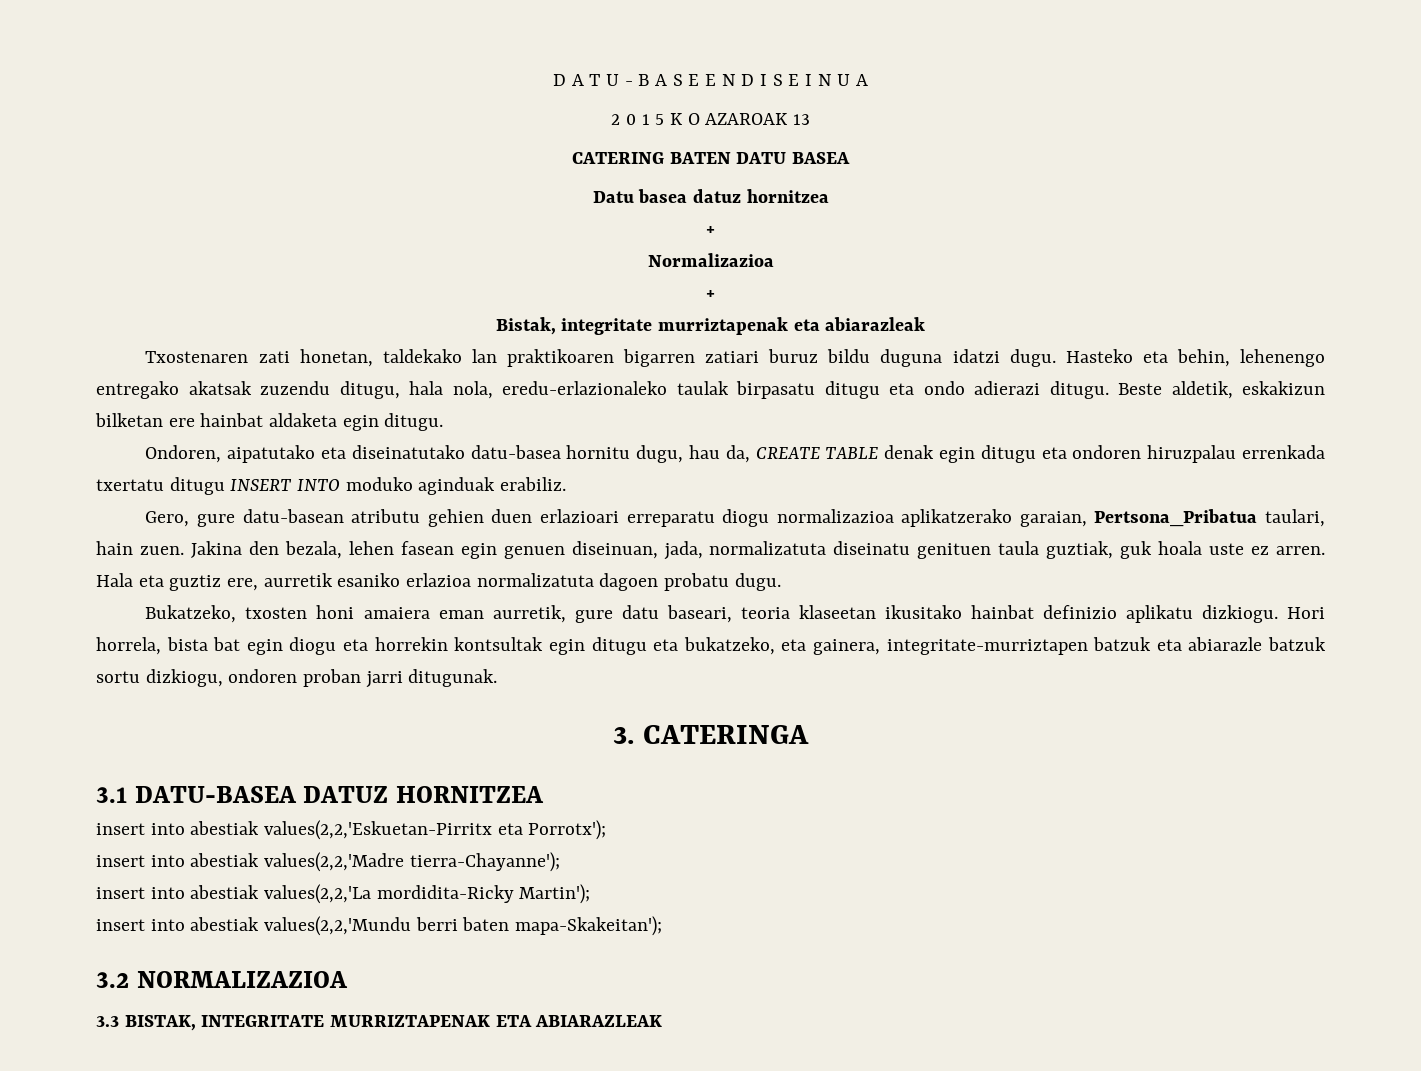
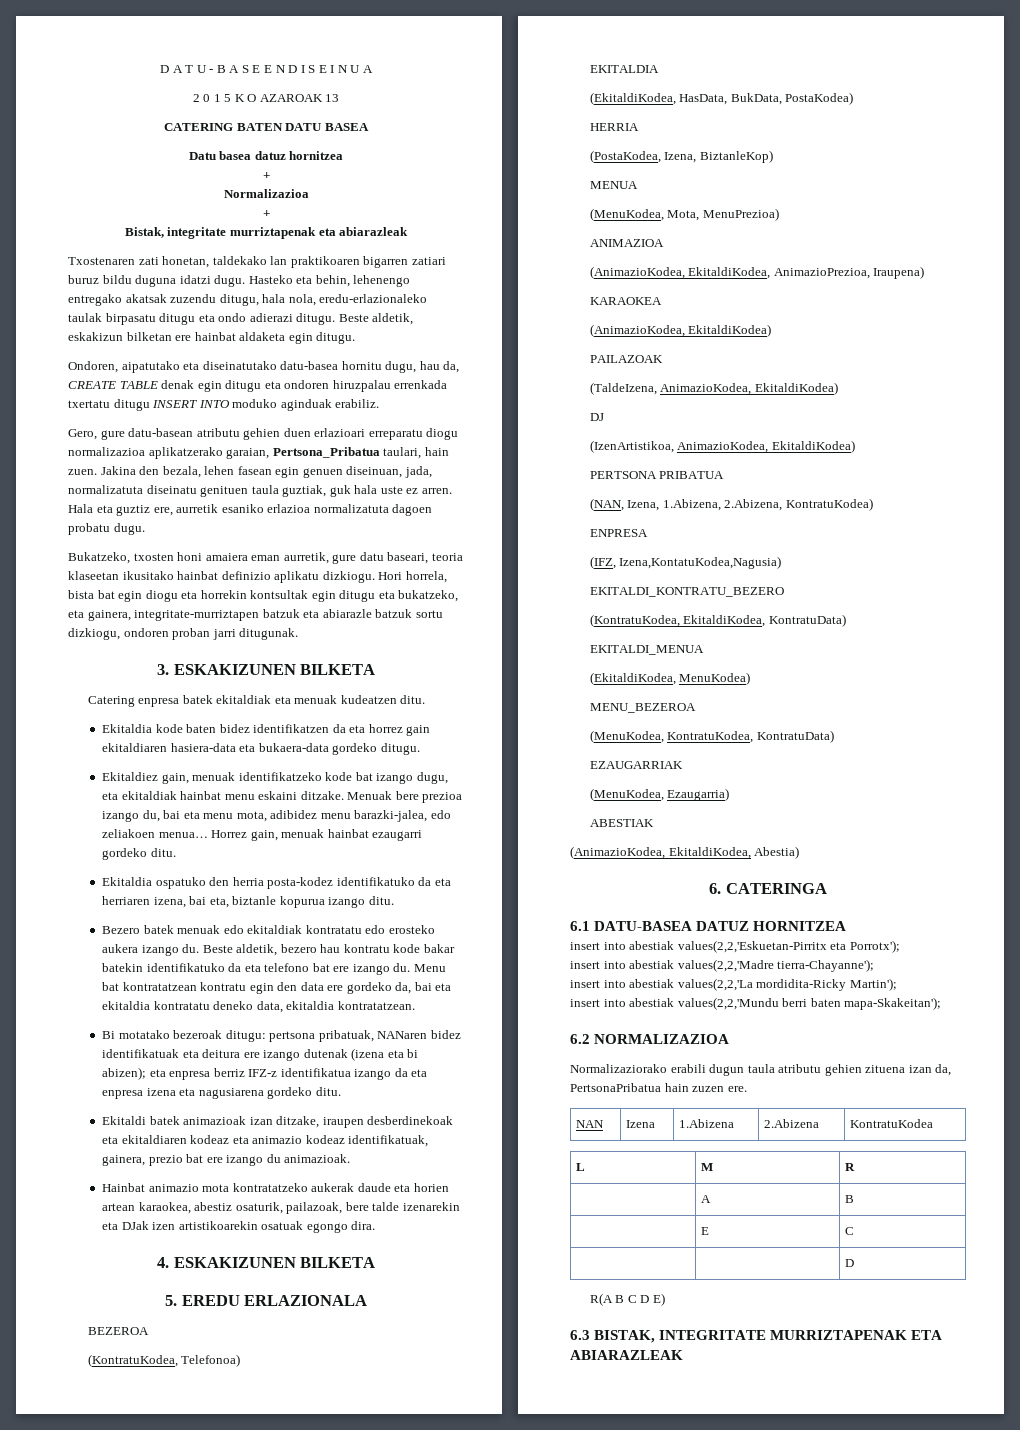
[1158,541,1203,555] hoala -> [354,485,378,494] hala
(635, 735) none -> [173,664,375,675] [87,695,426,707] [102,724,431,736] [102,743,420,755] [102,772,448,784] [102,791,463,803] [102,810,451,822] [102,829,423,841] [102,848,176,860] [102,877,451,889] [102,896,394,908] [102,925,435,934] [102,944,455,956] [102,963,446,975] [102,982,452,994] [102,1001,415,1013] [102,1030,461,1042] [102,1048,419,1061] [102,1067,428,1080] [102,1087,341,1099] [102,1116,454,1128] [102,1135,429,1147] [102,1154,351,1166] [102,1183,449,1192] [102,1202,460,1214] [102,1221,376,1233] [157,1257,375,1268] [165,1295,367,1306] [87,1327,149,1335] [87,1354,241,1367] [589,65,659,73] [589,92,854,105] [589,123,639,131] [589,150,773,163] [589,181,638,189] [589,208,779,221] [589,239,664,247] [589,266,925,279] [589,297,662,305] [589,324,772,337] [589,355,663,363] [589,382,838,395] [589,413,604,421] [589,440,855,453] [589,471,725,479] [589,498,873,511] [589,529,648,537] [589,556,782,569] [589,587,784,597] [589,614,846,627] [589,645,704,655] [589,672,751,685] [589,703,696,713] [589,730,834,743] [589,761,683,769] [589,788,730,801] [589,819,654,827] [570,846,800,859] [709,883,722,894] ESKAKIZUNEN BILKETA // Catering enpresa batek ekitaldiak eta menuak kudeatzen ditu. // Ekitaldia kode baten bidez identifikatzen da eta horrez gain ekitaldiaren hasiera-data eta bukaera-data gordeko ditugu. // Ekitaldiez gain, menuak identifikatzeko kode bat izango dugu, eta ekitaldiak hainbat menu eskaini ditzake. Menuak bere prezioa izango du, bai eta menu mota, adibidez menu barazki-jalea, edo zeliakoen menua… Horrez gain, menuak hainbat ezaugarri gordeko ditu. // Ekitaldia ospatuko den herria posta-kodez identifikatuko da eta herriaren izena, bai eta, biztanle kopurua izango ditu. // Bezero batek menuak edo ekitaldiak kontratatu edo erosteko aukera izango du. Beste aldetik, bezero hau kontratu kode bakar batekin identifikatuko da eta telefono bat ere izango du. Menu bat kontratatzean kontratu egin den data ere gordeko da, bai eta ekitaldia kontratatu deneko data, ekitaldia kontratatzean. // Bi motatako bezeroak ditugu: pertsona pribatuak, NANaren bidez identifikatuak eta deitura ere izango dutenak (izena eta bi abizen); eta enpresa berriz IFZ-z identifikatua izango da eta enpresa izena eta nagusiarena gordeko ditu. // Ekitaldi batek animazioak izan ditzake, iraupen desberdinekoak eta ekitaldiaren kodeaz eta animazio kodeaz identifikatuak, gainera, prezio bat ere izango du animazioak. // Hainbat animazio mota kontratatzeko aukerak daude eta horien artean karaokea, abestiz osaturik, pailazoak, bere talde izenarekin eta DJak izen artistikoarekin osatuak egongo dira. // 4. ESKAKIZUNEN BILKETA // 5. EREDU ERLAZIONALA // BEZEROA // (KontratuKodea, Telefonoa) // EKITALDIA // (EkitaldiKodea, HasData, BukData, PostaKodea) // HERRIA // (PostaKodea, Izena, BiztanleKop) // MENUA // (MenuKodea, Mota, MenuPrezioa) // ANIMAZIOA // (AnimazioKodea, EkitaldiKodea, AnimazioPrezioa, Iraupena) // KARAOKEA // (AnimazioKodea, EkitaldiKodea) // PAILAZOAK // (TaldeIzena, AnimazioKodea, EkitaldiKodea) // DJ // (IzenArtistikoa, AnimazioKodea, EkitaldiKodea) // PERTSONA PRIBATUA // (NAN, Izena, 1.Abizena, 2.Abizena, KontratuKodea) // ENPRESA // (IFZ, Izena,KontatuKodea,Nagusia) // EKITALDI_KONTRATU_BEZERO // (KontratuKodea, EkitaldiKodea, KontratuData) // EKITALDI_MENUA // (EkitaldiKodea, MenuKodea) // MENU_BEZEROA // (MenuKodea, KontratuKodea, KontratuData) // EZAUGARRIAK // (MenuKodea, Ezaugarria) // ABESTIAK // (AnimazioKodea, EkitaldiKodea, Abestia) // 6.
[96,787,127,803] 3.1 -> [570,921,590,931] 6.1
[96,972,129,988] 3.2 -> [570,1034,590,1044] 6.2
[96,1016,119,1027] 3.3 -> [570,1064,952,1076] [570,1083,747,1092] [575,1120,604,1128] [625,1120,655,1128] [678,1119,734,1128] [763,1119,819,1128] [849,1119,933,1128] [575,1163,585,1171] [700,1163,713,1171] [844,1163,855,1171] [700,1195,711,1203] [844,1195,854,1203] [700,1227,709,1235] [844,1227,854,1235] [844,1259,854,1267] [589,1293,665,1306] [570,1330,590,1340] Normalizaziorako erabili dugun taula atributu gehien zituena izan da, PertsonaPribatua hain zuzen ere. // NAN | Izena | 1.Abizena | 2.Abizena | KontratuKodea // L | M | R // | A | B // | E | C // | | D // R(A B C D E) // 6.3

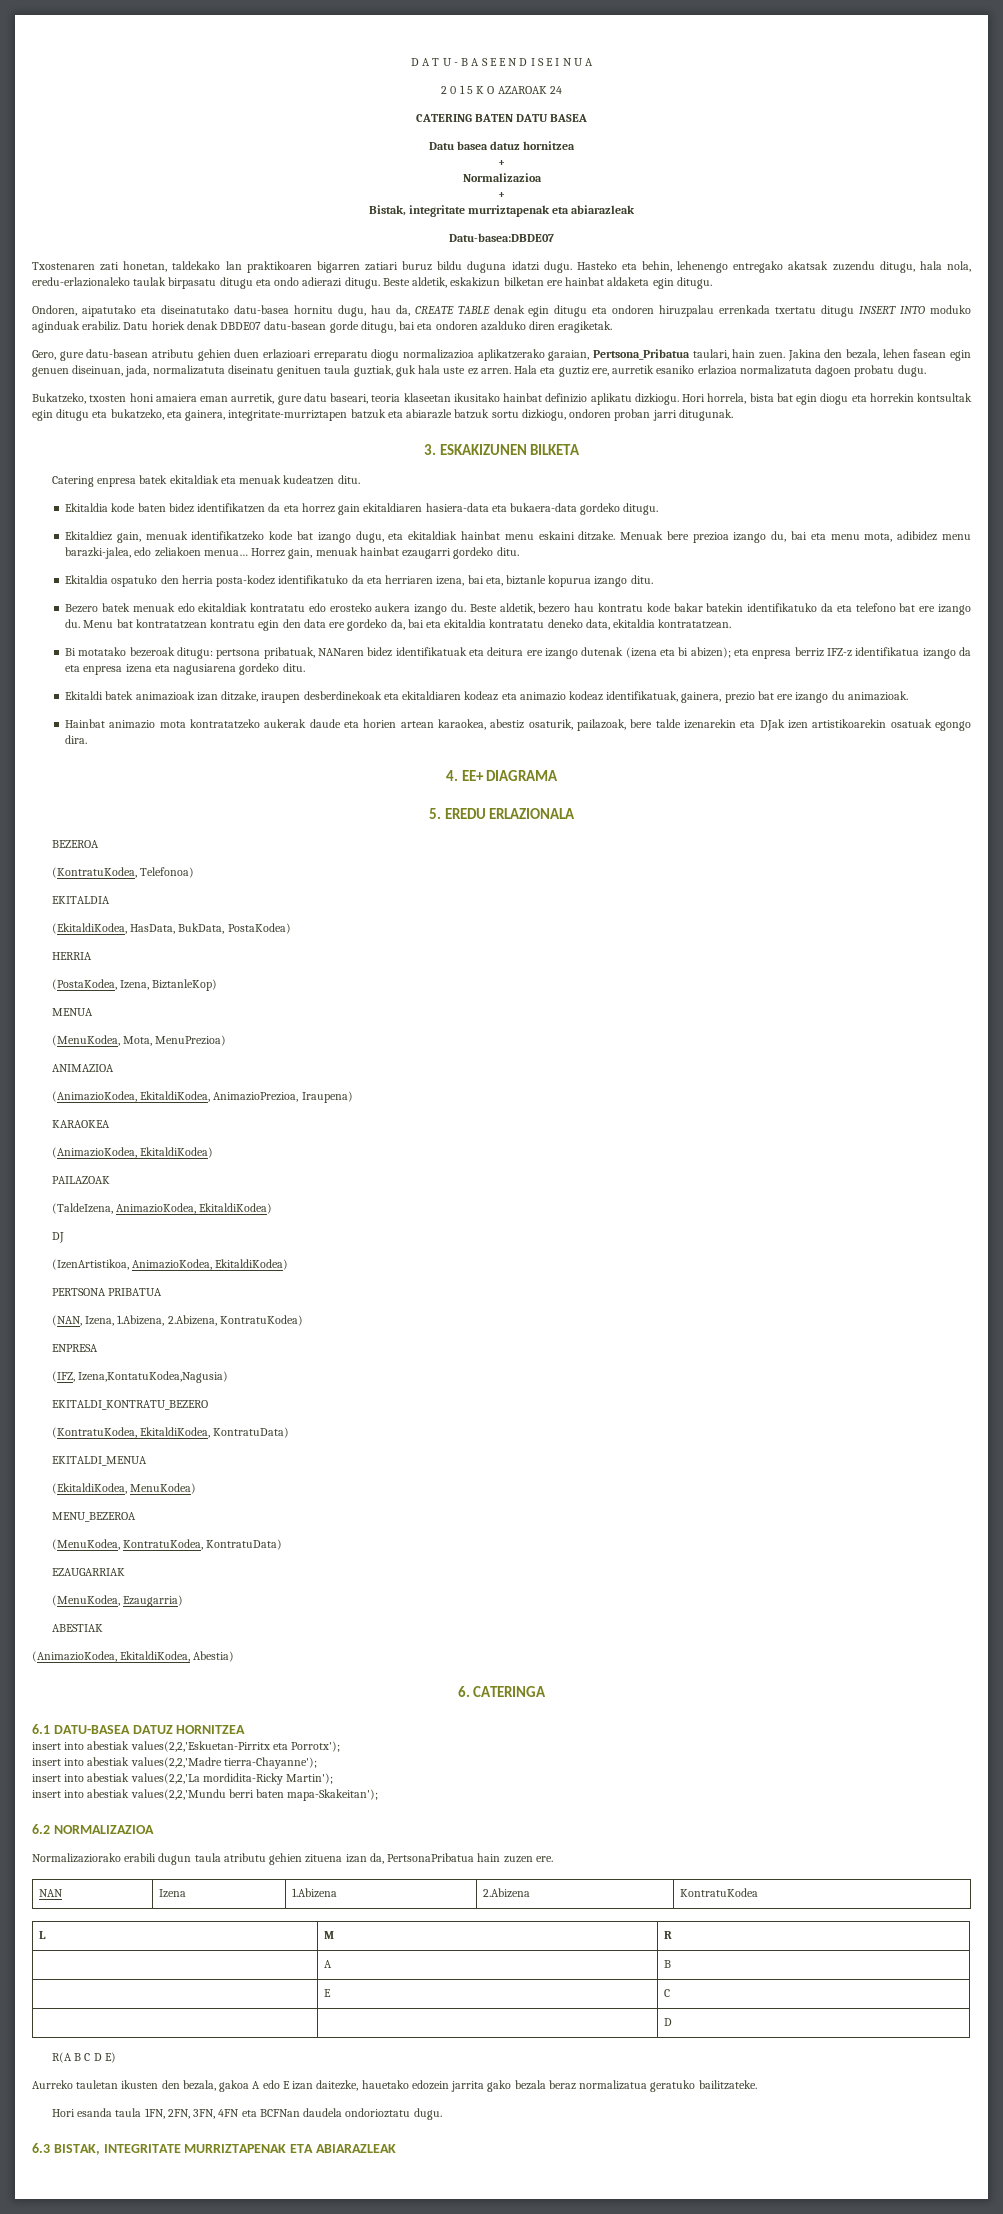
[325,94,340,102] 13 -> [549,86,562,94] 24
(409, 231) none -> [449,233,554,242] // Datu-basea:DBDE07
(380, 403) none -> [123,321,613,333] Datu horiek denak DBDE07 datu-basean gorde ditugu, bai eta ondoren azalduko diren eragiketak.
[173,1257,375,1268] ESKAKIZUNEN BILKETA -> [461,770,559,781] EE+ DIAGRAMA
(665, 1299) none -> [32,2080,757,2092] [51,2108,442,2120] // Aurreko tauletan ikusten den bezala, gakoa A edo E izan daitezke, hauetako edozein jarrita gako bezala beraz normalizatua geratuko bailitzateke. // Hori esanda taula 1FN, 2FN, 3FN, 4FN eta BCFNan daudela ondorioztatu dugu.

